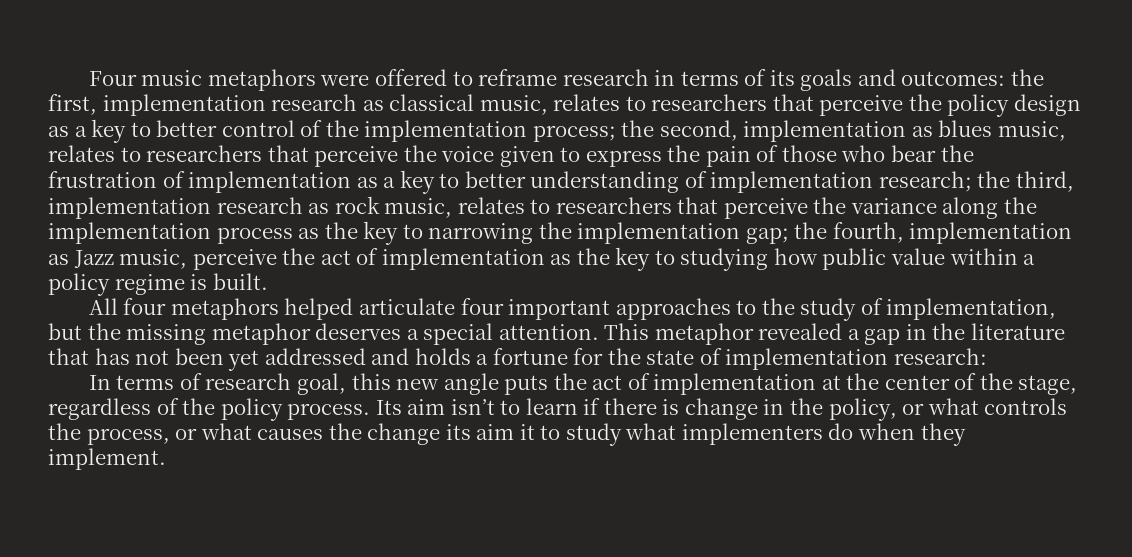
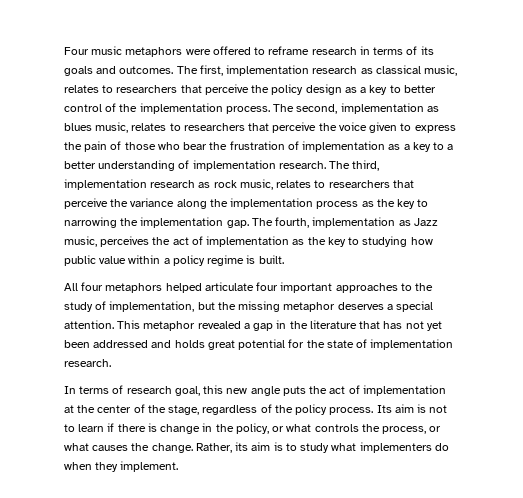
[901,69,1044,86] outcomes: the -> [119,66,198,74] outcomes. The
[532,120,655,142] process; the -> [225,104,295,114] process. The
(460, 180) none -> [447,144,454,150] a
[878,171,1011,192] research; the -> [278,161,351,169] research. The
[745,222,828,244] gap; the -> [226,218,273,228] gap. The
[192,249,277,270] perceive -> [100,236,150,247] perceives
[174,348,260,371] been yet -> [426,321,442,331] [64,340,90,348] yet been
[476,348,568,365] a fortune -> [207,339,286,350] great potential
[894,348,988,365] research: -> [64,359,111,367] research.
[450,399,495,415] isn’t -> [417,404,448,413] is not
[367,423,441,445] change -> [151,443,232,453] change. Rather,
[519,424,535,440] it -> [273,442,283,451] is

